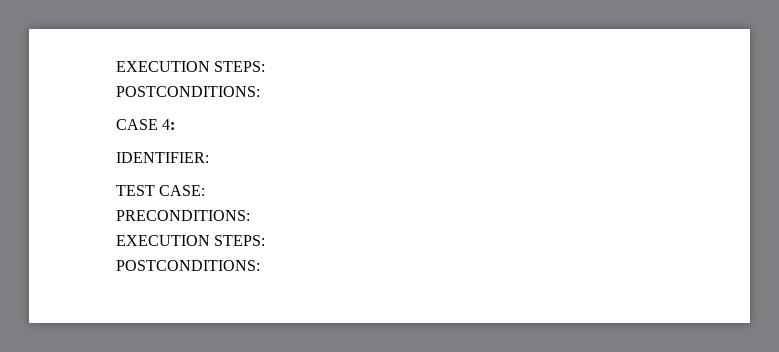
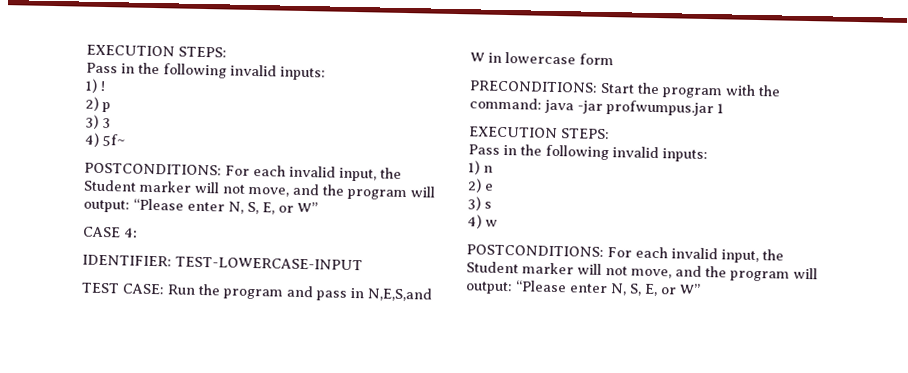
[116,61,266,72] [116,86,260,97] EXECUTION STEPS: // POSTCONDITIONS: -> [86,44,227,58] [86,62,326,81] [85,78,106,93] [85,96,111,113] [85,114,111,129] [84,132,125,147] [84,162,402,182] [83,179,435,201] [83,198,318,215] EXECUTION STEPS: // Pass in the following invalid inputs: // 1) ! // 2) p // 3) 3 // 4) 5f~ // POSTCONDITIONS: For each invalid input, the Student marker will not move, and the program will output: “Please enter N, S, E, or W”
(209, 157) none -> [175,256,363,271] TEST-LOWERCASE-INPUT
[116,210,250,221] [116,235,266,246] [116,260,260,271] // PRECONDITIONS: // EXECUTION STEPS: // POSTCONDITIONS: -> [167,283,432,302] [470,52,614,66] [469,80,781,99] [469,97,724,117] [469,126,610,140] [468,144,708,163] [468,160,493,175] [467,178,494,193] [467,196,492,211] [467,214,498,229] [466,244,784,264] [466,261,818,282] [465,280,701,297] Run the program and pass in N,E,S,and W in lowercase form // PRECONDITIONS: Start the program with the command: java -jar profwumpus.jar 1 // EXECUTION STEPS: // Pass in the following invalid inputs: // 1) n // 2) e // 3) s // 4) w // POSTCONDITIONS: For each invalid input, the Student marker will not move, and the program will output: “Please enter N, S, E, or W”

